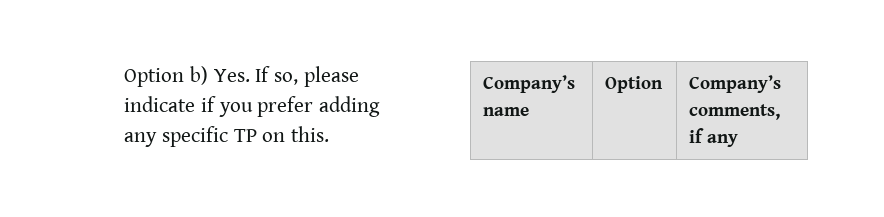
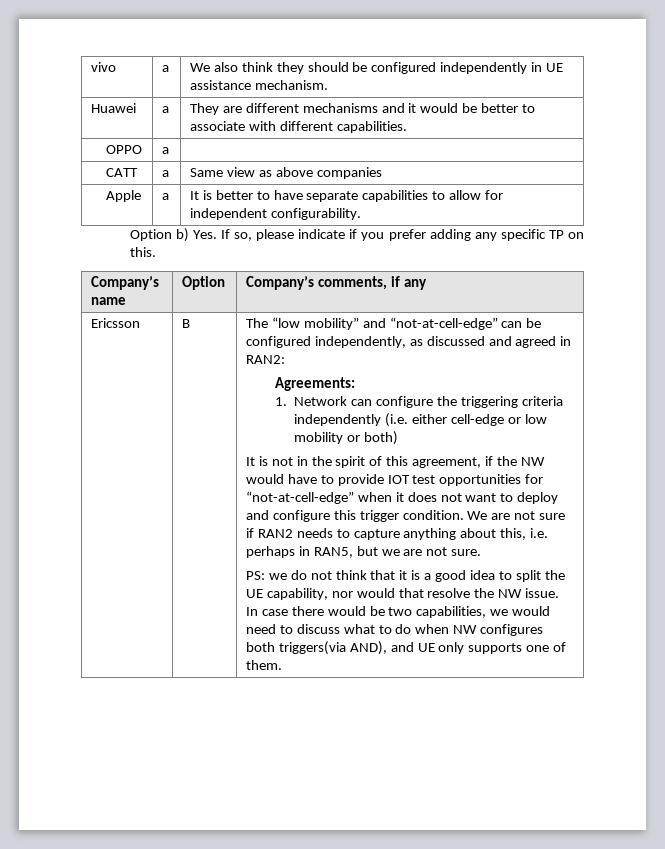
(124, 77) none -> [90,62,116,72] [161,65,169,72] [189,62,564,74] [189,80,328,90] [90,103,136,113] [161,106,169,113] [189,103,536,115] [189,121,407,133] [105,145,142,154] [161,147,169,154] [105,168,138,177] [161,170,169,177] [189,167,382,179] [105,190,141,202] [161,193,169,200] [189,190,504,202] [189,208,361,220] vivo | a | We also think they should be configured independently in UE assistance mechanism. // Huawei | a | They are different mechanisms and it would be better to associate with different capabilities. // OPPO | a | // CATT | a | Same view as above companies // Apple | a | It is better to have separate capabilities to allow for independent configurability. //
(738, 140) none -> [90,318,140,328] [181,319,190,328] [245,317,542,330] [245,336,572,348] [245,355,285,364] [275,377,356,391] [275,396,564,408] [294,413,548,427] [294,431,399,445] [245,456,545,468] [245,474,544,486] [245,491,559,504] [245,510,566,522] [245,528,549,540] [245,546,482,558] [245,570,565,582] [245,588,560,600] [245,606,551,618] [245,624,544,636] [245,641,567,655] [245,660,282,670] // Ericsson | B | The “low mobility” and “not-at-cell-edge” can be configured independently, as discussed and agreed in RAN2: // Agreements: // 1. Network can configure the triggering criteria independently (i.e. either cell-edge or low mobility or both) // It is not in the spirit of this agreement, if the NW would have to provide IOT test opportunities for “not-at-cell-edge” when it does not want to deploy and configure this trigger condition. We are not sure if RAN2 needs to capture anything about this, i.e. perhaps in RAN5, but we are not sure. // PS: we do not think that it is a good idea to split the UE capability, nor would that resolve the NW issue. In case there would be two capabilities, we would need to discuss what to do when NW configures both triggers(via AND), and UE only supports one of them.

